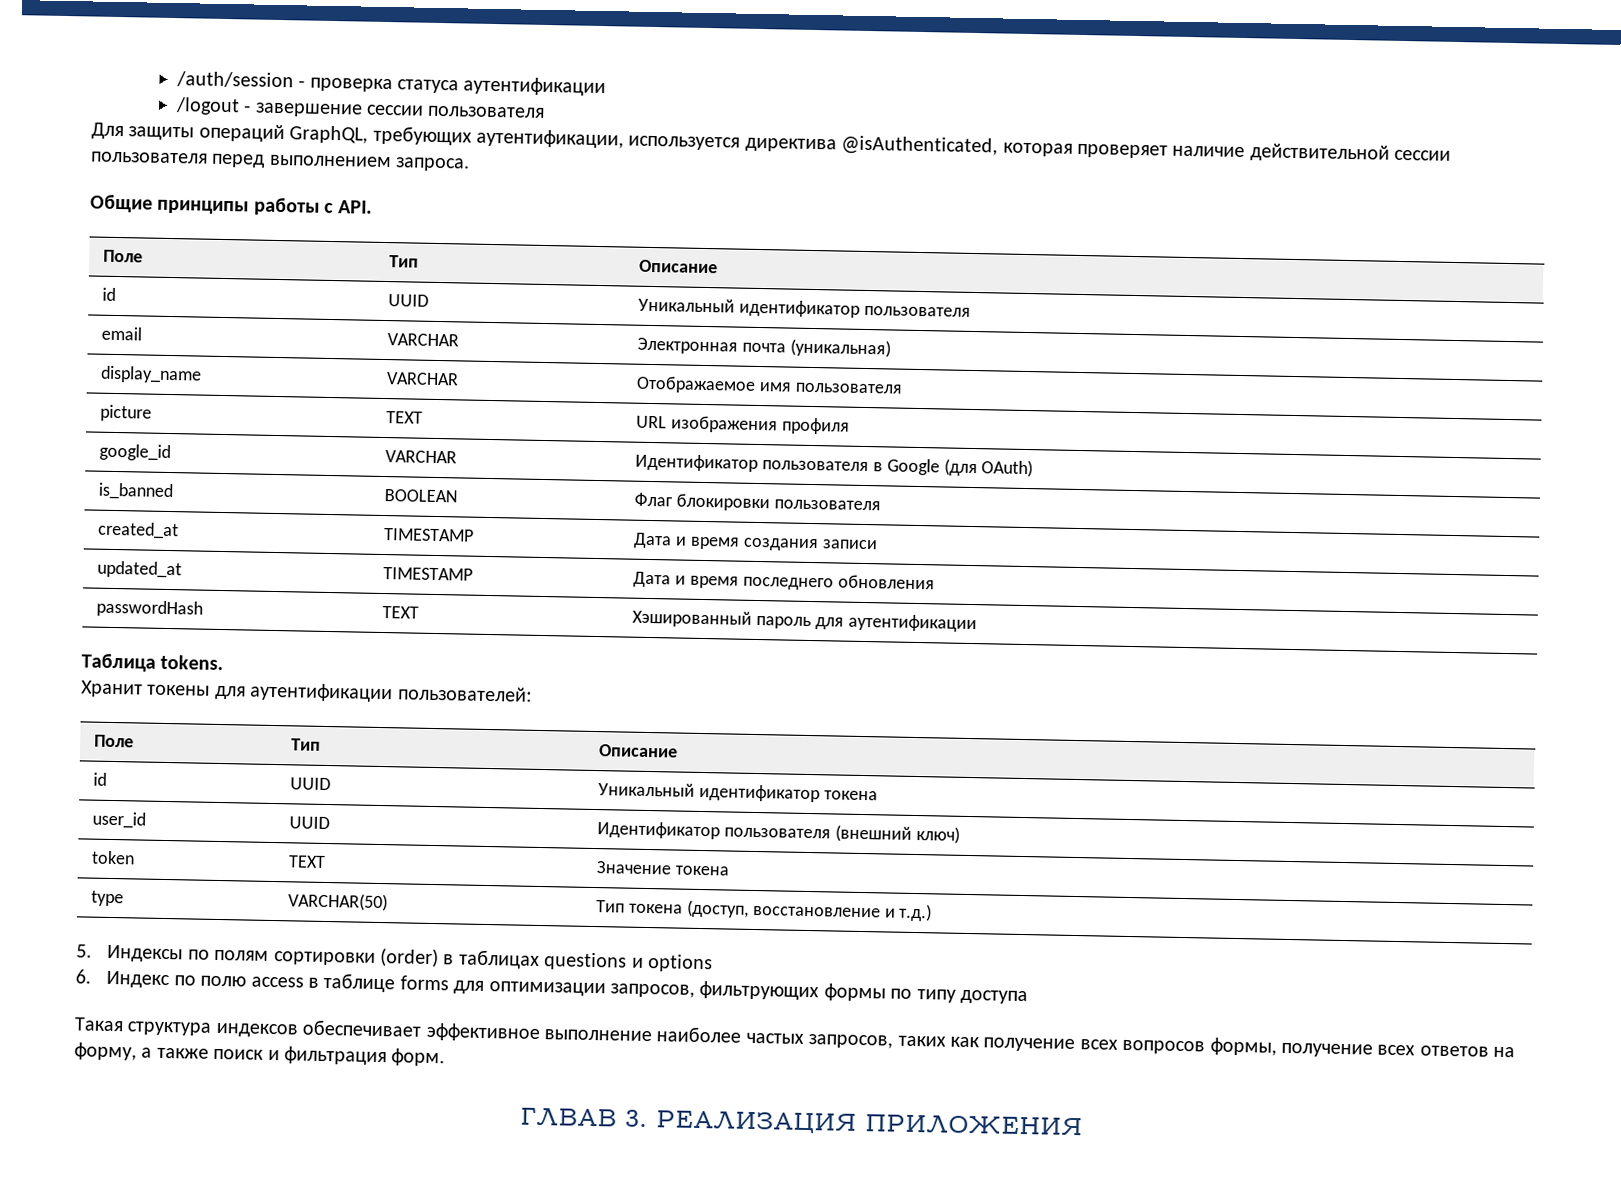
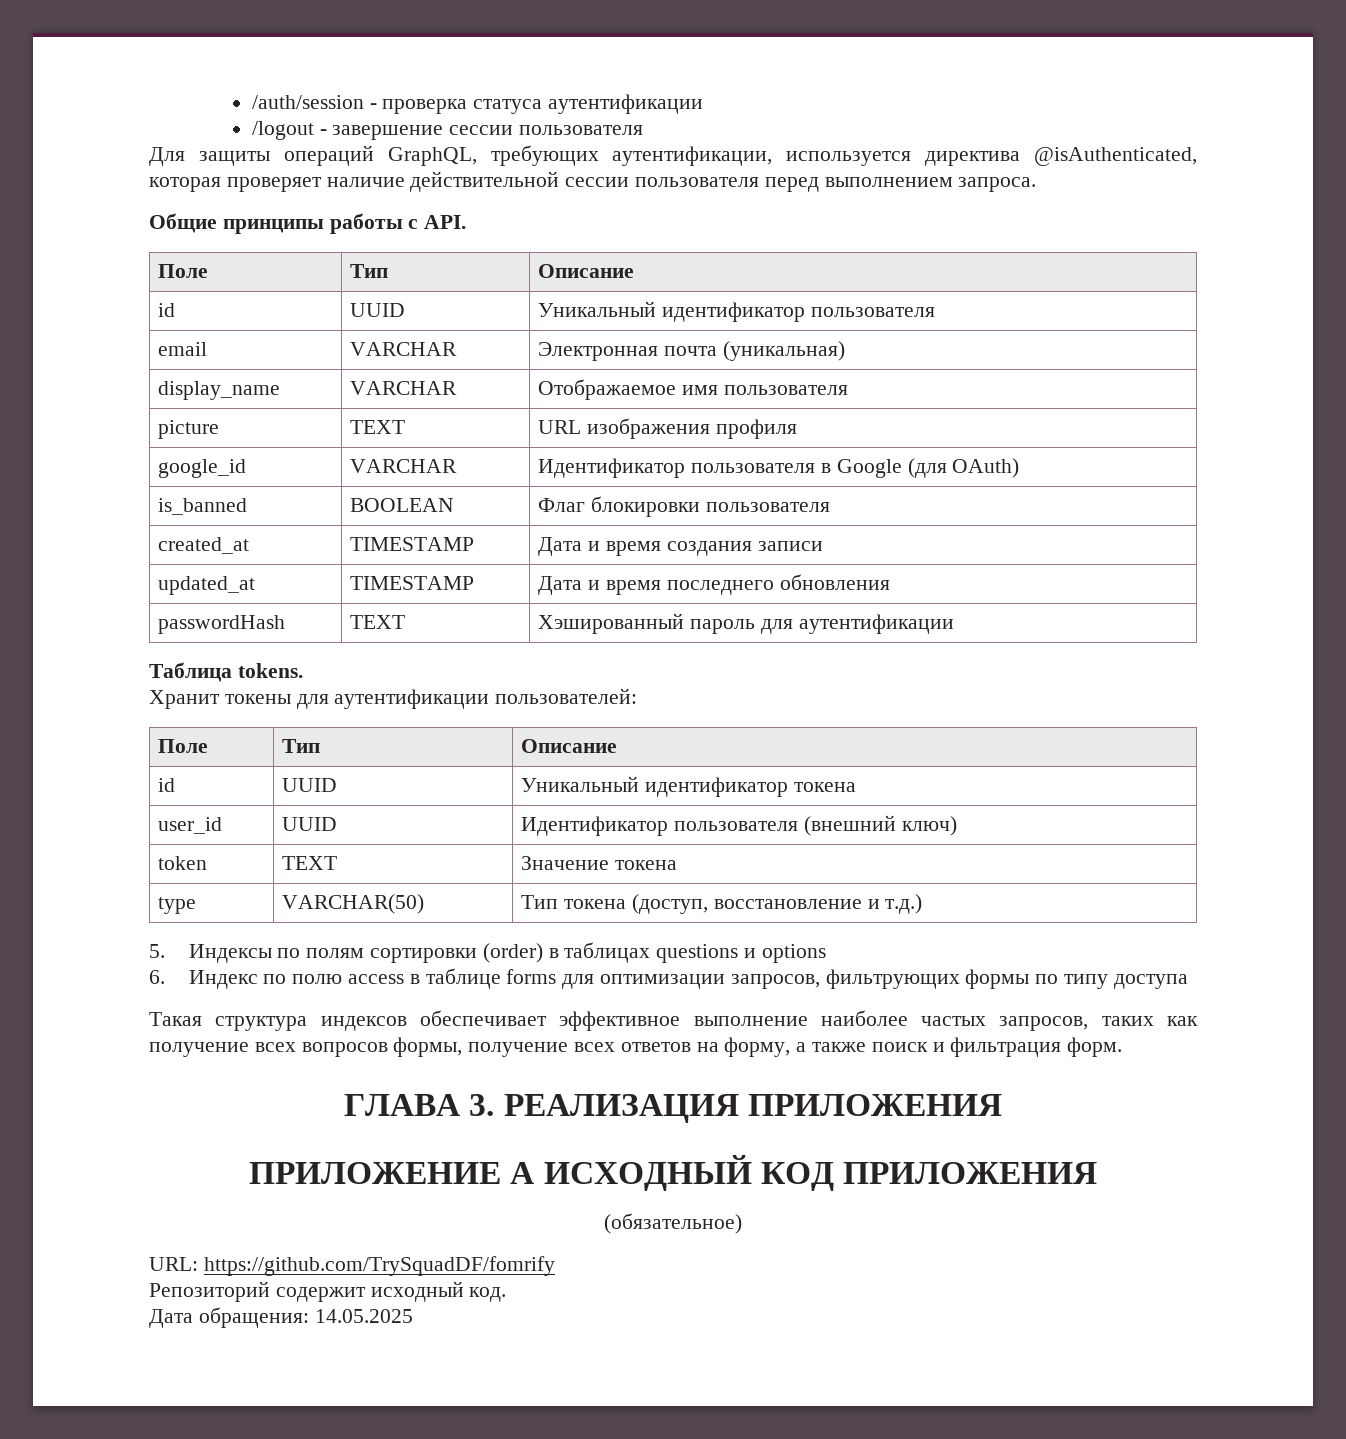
[519,1107,617,1127] ГЛВАВ -> [344,1094,461,1116] ГЛАВА
(1083, 1125) none -> [249,1155,1097,1191] [604,1213,742,1234] [149,1256,555,1276] [149,1281,507,1302] [149,1307,413,1328] // ПРИЛОЖЕНИЕ А ИСХОДНЫЙ КОД ПРИЛОЖЕНИЯ // (обязательное) // URL: https://github.com/TrySquadDF/fomrify // Репозиторий содержит исходный код. // Дата обращения: 14.05.2025

